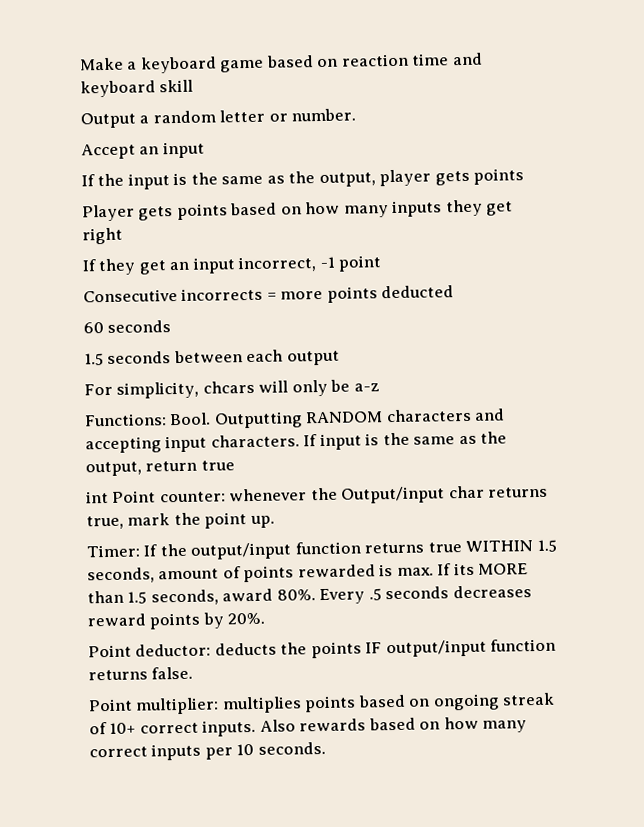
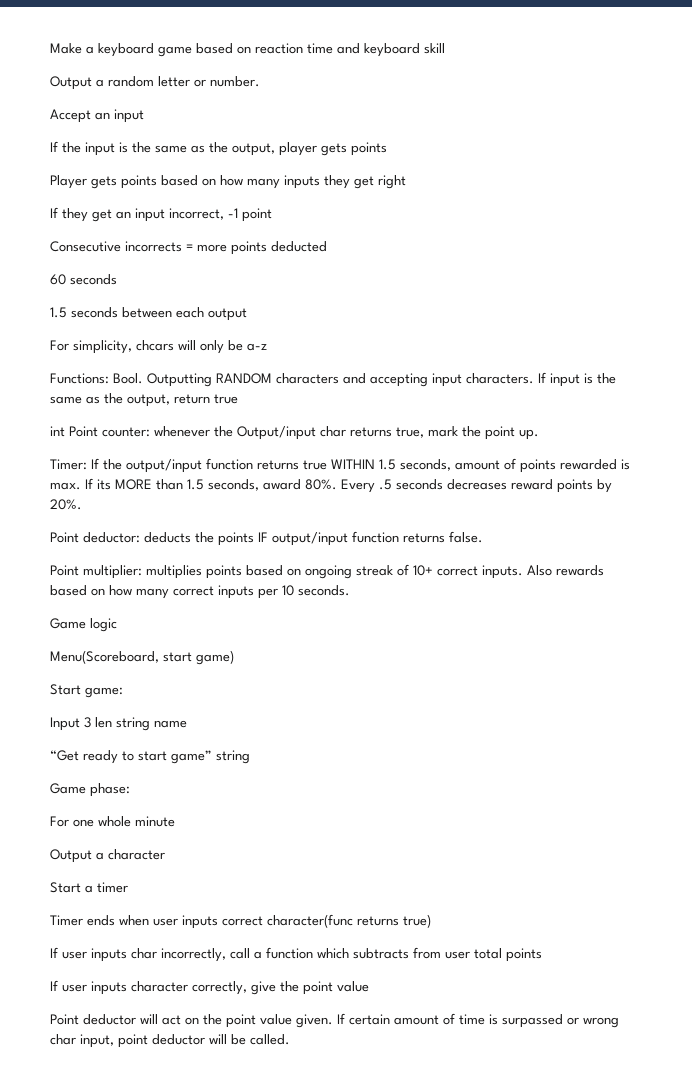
(326, 748) none -> [50,618,117,632] [50,650,234,665] [50,684,123,698] [50,717,187,731] [50,750,250,764] [50,783,130,797] [50,816,175,827] [50,849,165,863] [50,882,128,893] [50,914,431,929] [50,947,542,962] [50,980,369,995] [50,1013,619,1028] [50,1034,290,1048] // Game logic // Menu(Scoreboard, start game) // Start game: // Input 3 len string name // “Get ready to start game” string // Game phase: // For one whole minute // Output a character // Start a timer // Timer ends when user inputs correct character(func returns true) // If user inputs char incorrectly, call a function which subtracts from user total points // If user inputs character correctly, give the point value // Point deductor will act on the point value given. If certain amount of time is surpassed or wrong char input, point deductor will be called.

